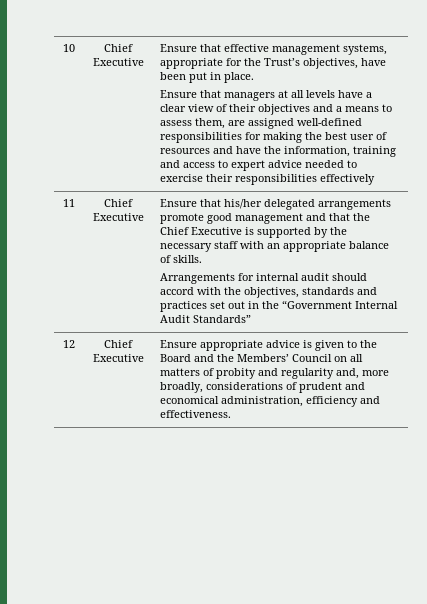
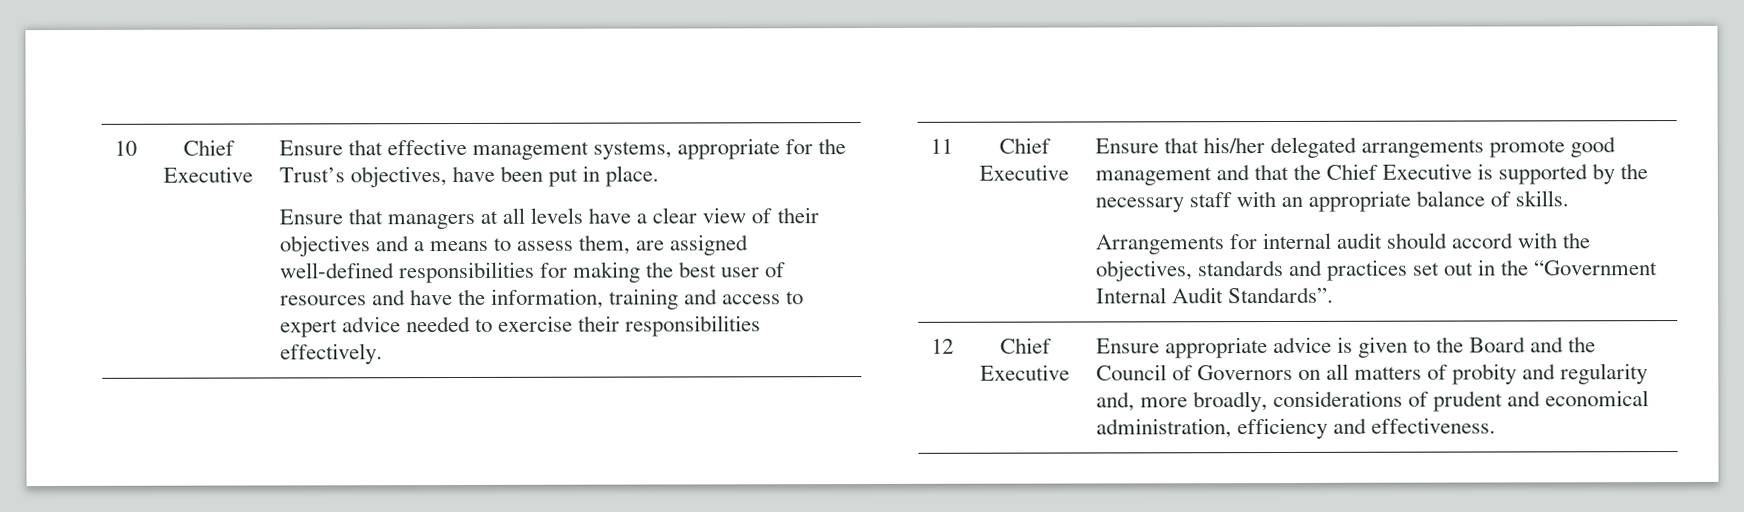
[320,174,376,185] effectively -> [279,343,383,365] effectively.
[193,315,252,323] Standards” -> [1227,286,1334,304] Standards”.
[237,354,333,362] Members’ Council -> [1095,364,1293,381] Council of Governors

